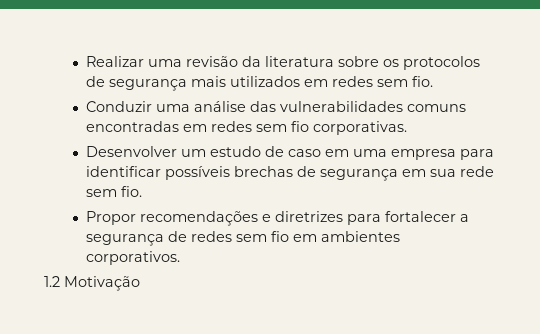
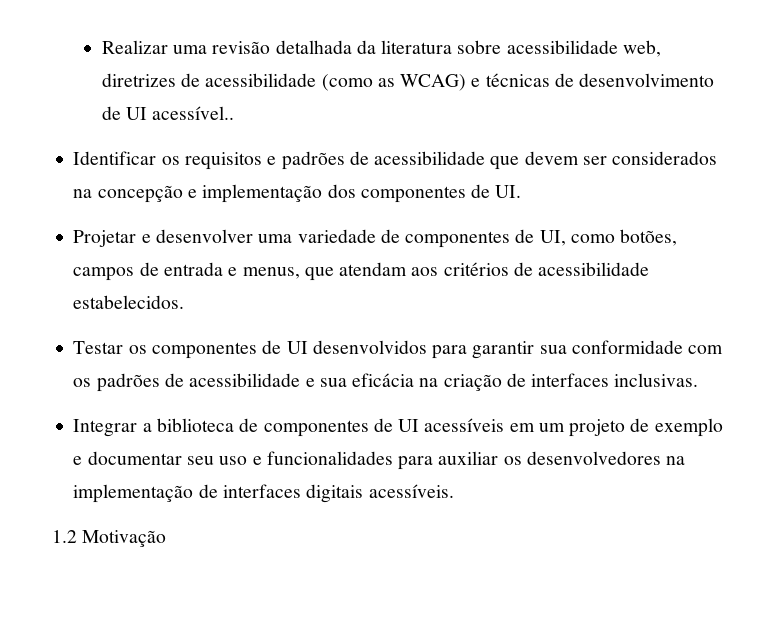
(239, 61) none -> [275,40,352,54] detalhada
[383,56,481,70] [86,76,434,91] [86,101,467,112] [86,121,408,135] [86,146,495,160] [86,166,495,181] [86,186,143,197] [86,211,470,226] [86,231,401,246] [86,251,181,265] os protocolos de segurança mais utilizados em redes sem fio. // Conduzir uma análise das vulnerabilidades comuns encontradas em redes sem fio corporativas. // Desenvolver um estudo de caso em uma empresa para identificar possíveis brechas de segurança em sua rede sem fio. // Propor recomendações e diretrizes para fortalecer a segurança de redes sem fio em ambientes corporativos. -> [506,40,661,57] [101,73,715,91] [101,106,235,120] [73,151,718,170] [73,184,522,203] [73,229,678,248] [73,262,650,281] [73,295,185,309] [73,340,724,359] [73,373,699,392] [73,418,723,437] [73,451,686,470] [73,484,454,503] acessibilidade web, diretrizes de acessibilidade (como as WCAG) e técnicas de desenvolvimento de UI acessível.. // Identificar os requisitos e padrões de acessibilidade que devem ser considerados na concepção e implementação dos componentes de UI. // Projetar e desenvolver uma variedade de componentes de UI, como botões, campos de entrada e menus, que atendam aos critérios de acessibilidade estabelecidos. // Testar os componentes de UI desenvolvidos para garantir sua conformidade com os padrões de acessibilidade e sua eficácia na criação de interfaces inclusivas. // Integrar a biblioteca de componentes de UI acessíveis em um projeto de exemplo e documentar seu uso e funcionalidades para auxiliar os desenvolvedores na implementação de interfaces digitais acessíveis.

